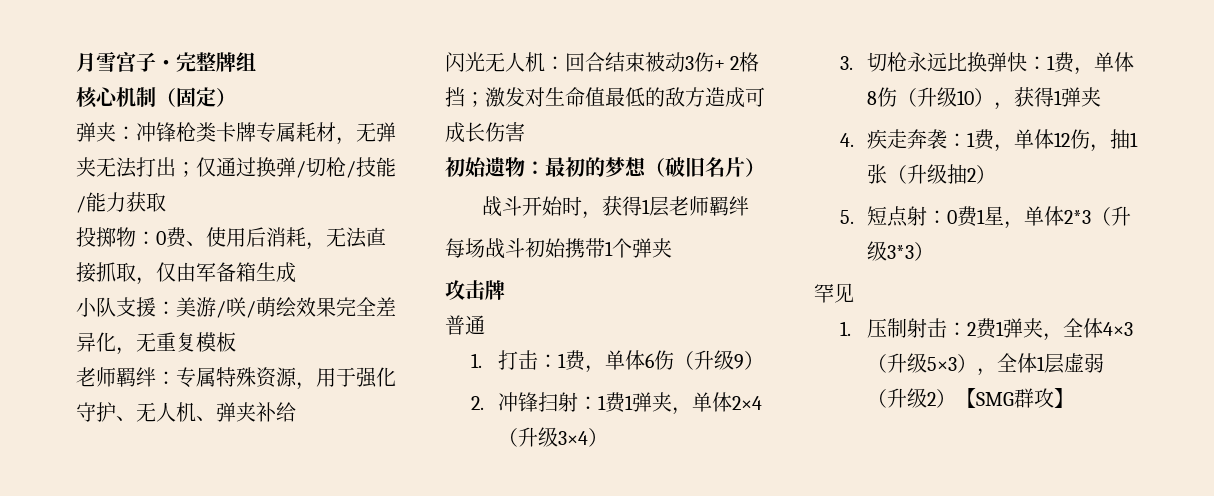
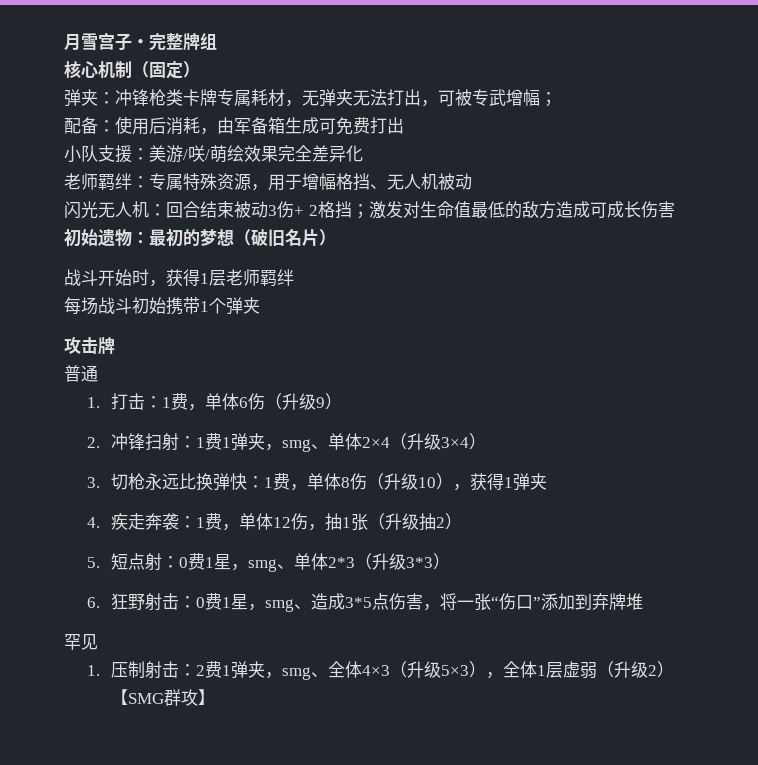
[176,157,396,178] [76,192,166,213] [76,227,386,250] [76,262,176,285] ；仅通过换弹/切枪/技能/能力获取 // 投掷物：0费、使用后消耗，无法直接抓取，仅 -> [421,89,557,107] [64,116,217,135] ，可被专武增幅； // 配备：使用后消耗，
(296, 272) none -> [319,117,404,135] 可免费打出
[116,332,236,355] ，无重复模板 -> (363, 153) none
[356,367,396,388] [76,402,296,422] 强化守护、无人机、弹夹补给 -> [302,173,472,191] 增幅格挡、无人机被动
(692, 411) none -> [281,439,328,452] smg、
(1024, 225) none -> [247,559,294,572] smg、
(934, 251) none -> [87,593,643,612] // 6.狂野射击：0费1星，smg、造成3*5点伤害，将一张“伤口”添加到弃牌堆
(1063, 337) none -> [281,667,328,680] smg、

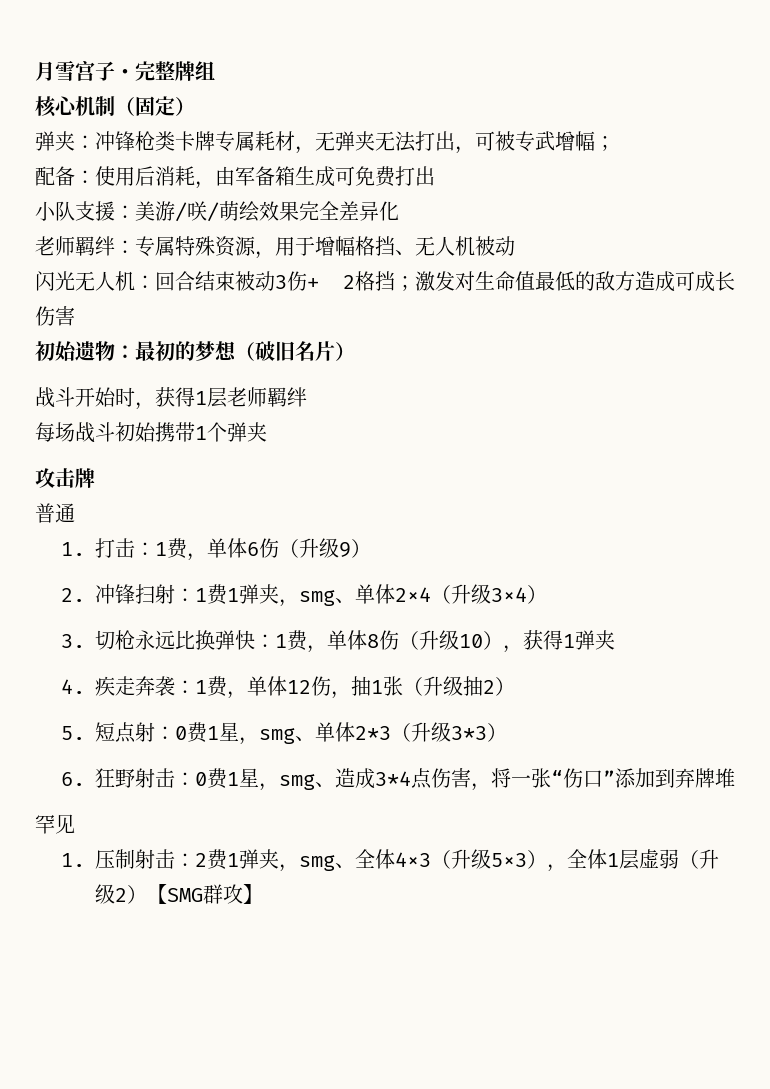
[344,597,372,608] 3*5 -> [374,771,411,786] 3*4

